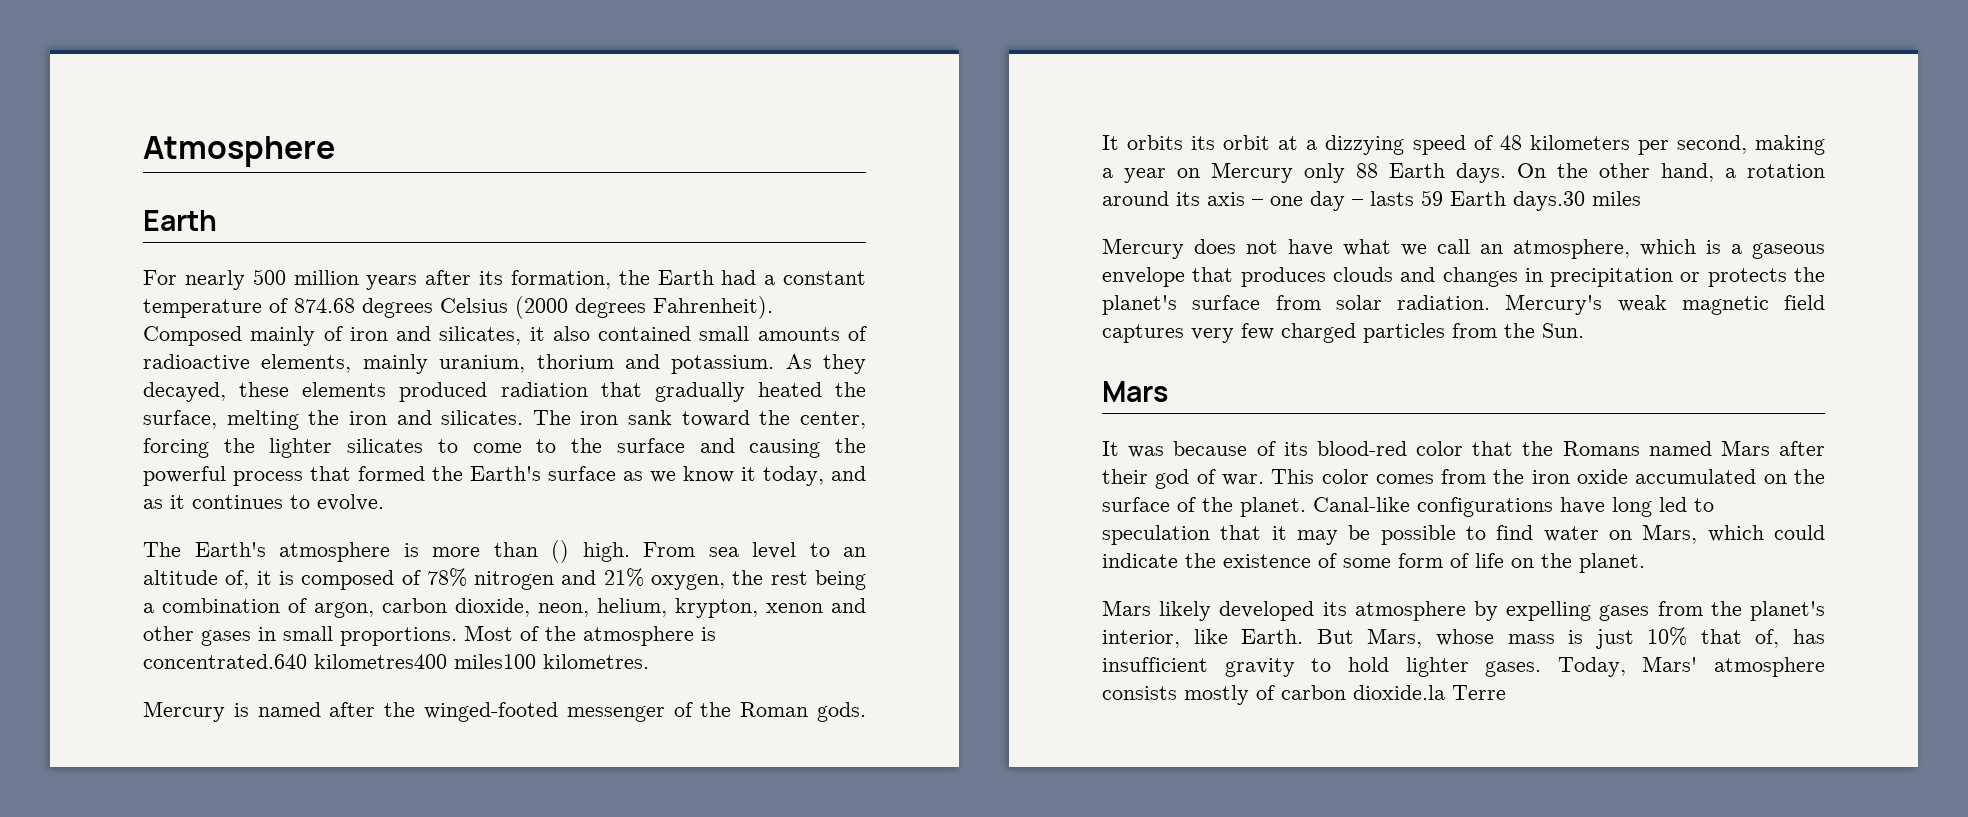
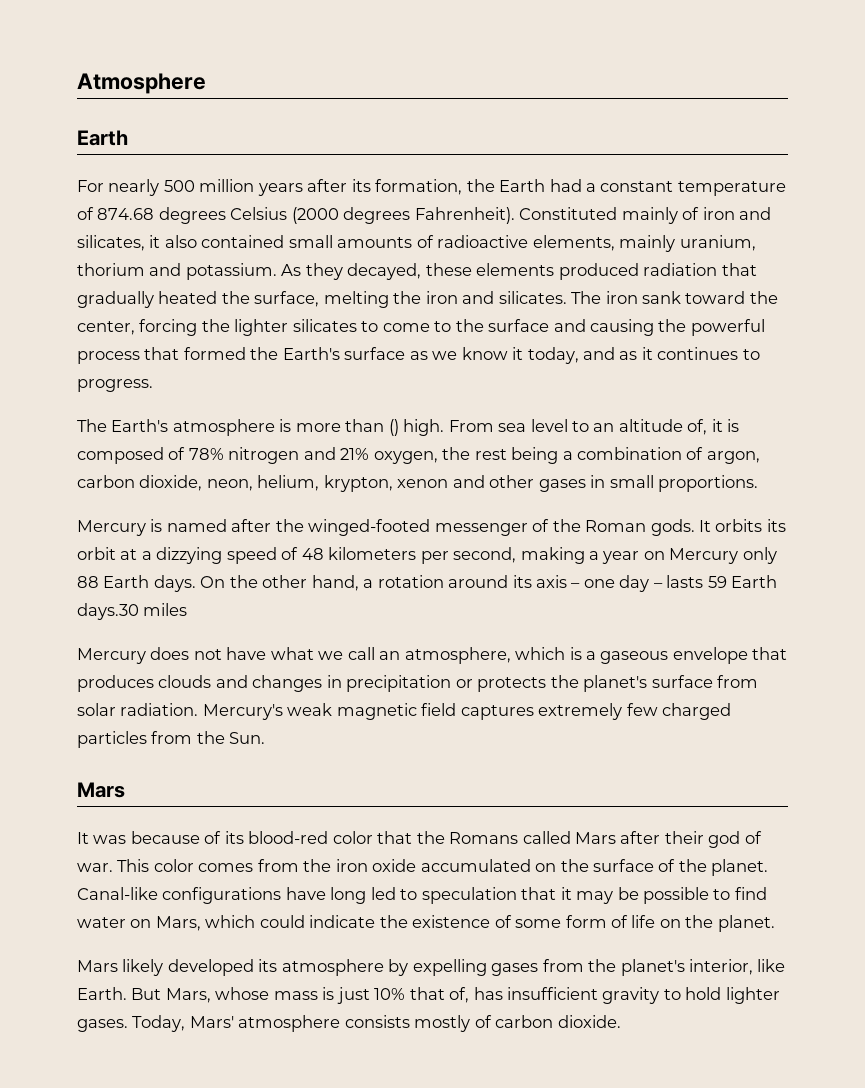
[143,326,242,346] Composed -> [519,207,618,220] Constituted
[317,494,384,511] evolve. -> [77,379,153,392] progress.
[464,625,716,646] [143,654,649,669] Most of the atmosphere is concentrated.640 kilometres400 miles100 kilometres. -> (759, 483) none
[1191,328,1234,343] very -> [538,703,623,720] extremely
[1648,441,1712,456] named -> [522,831,571,844] called
[1353,685,1506,700] dioxide.la Terre -> [557,1015,621,1028] dioxide.

